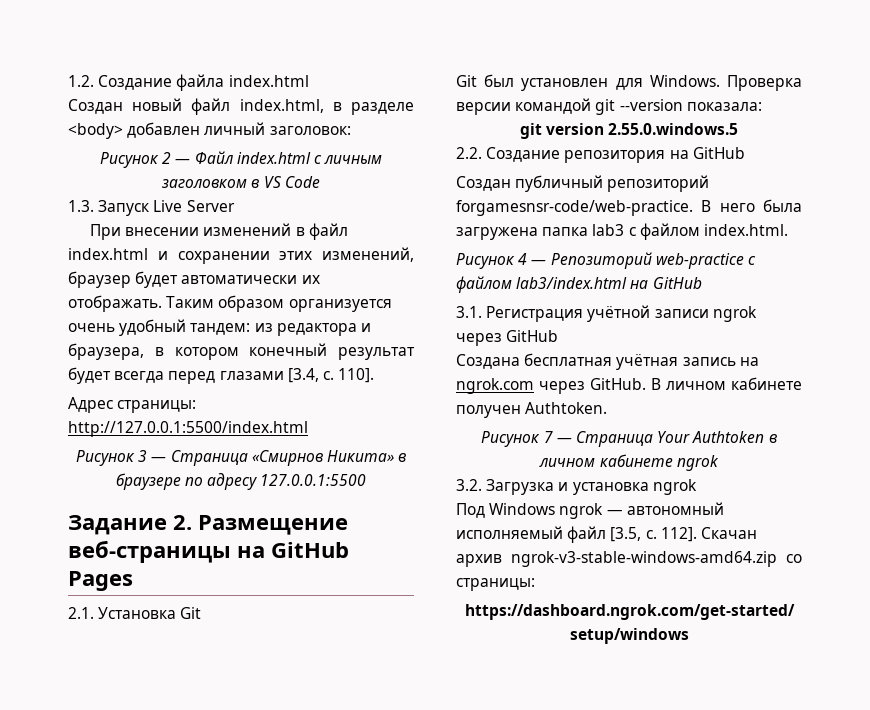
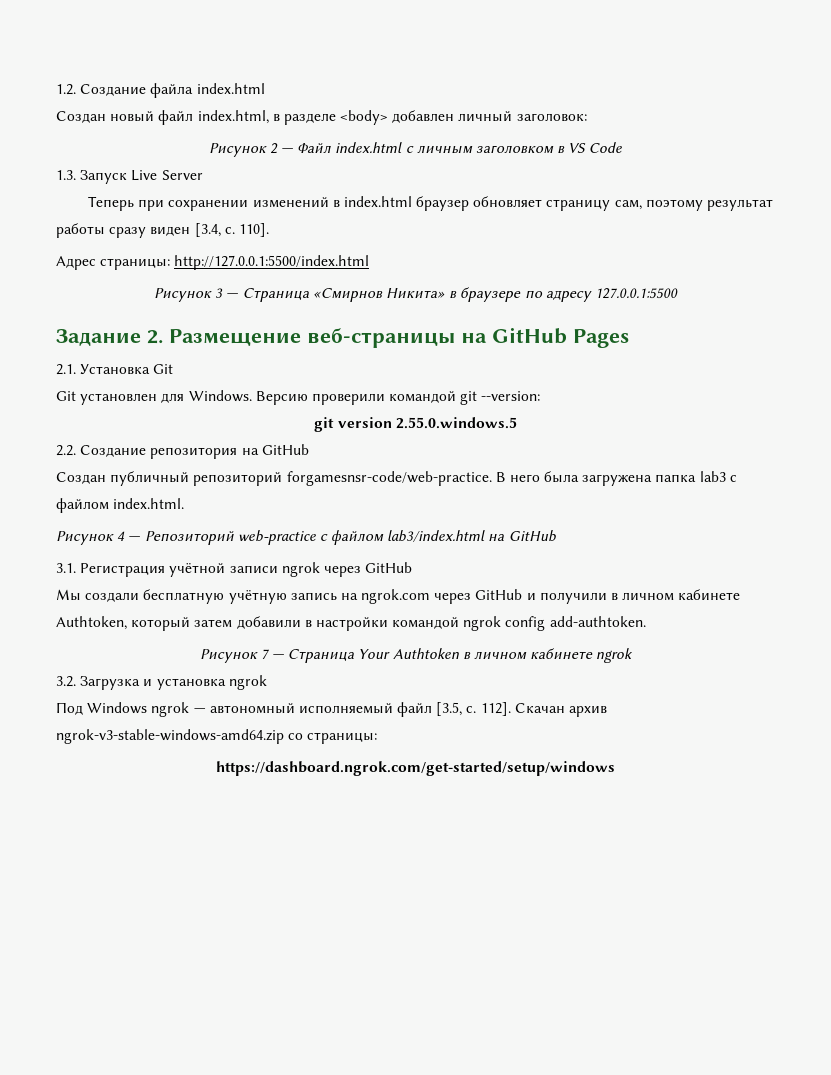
[90,223,348,240] [68,247,414,264] [68,271,320,288] [68,295,392,312] [68,319,371,336] [68,343,415,360] [68,367,284,384] При внесении изменений в файл index.html и сохранении этих изменений, браузер будет автоматически их отображать. Таким образом организуется очень удобный тандем: из редактора и браузера, в котором конечный результат будет всегда перед глазами -> [87,196,774,211] [56,223,191,238] Теперь при сохранении изменений в index.html браузер обновляет страницу сам, поэтому результат работы сразу виден
[484,74,515,87] был -> (76, 396) none
[727,75,802,91] [456,98,762,115] Проверка версии командой git --version показала: -> [255,391,541,405] Версию проверили командой git --version:
[456,353,759,370] [456,377,802,394] [456,402,608,418] Создана бесплатная учётная запись на ngrok.com через GitHub. В личном кабинете получен Authtoken. -> [56,589,741,604] [56,616,646,631] Мы создали бесплатную учётную запись на ngrok.com через GitHub и получили в личном кабинете Authtoken, который затем добавили в настройки командой ngrok config add-authtoken.

